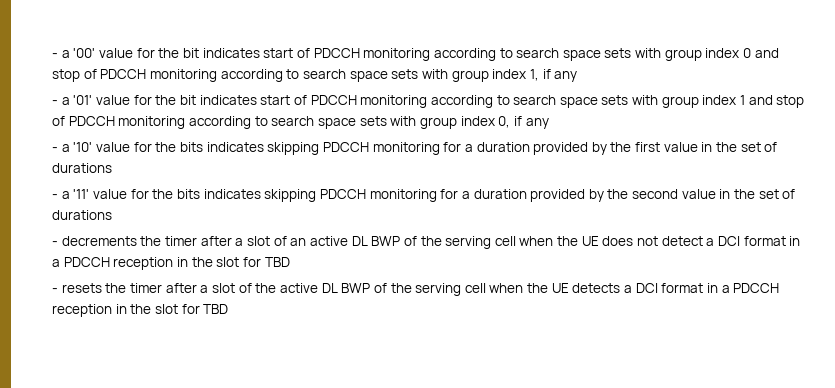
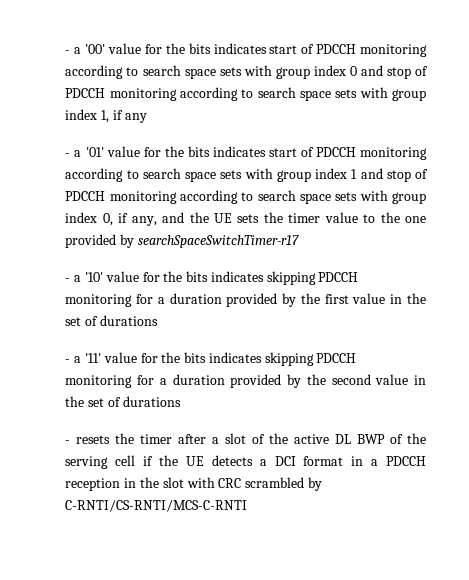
[183,48,200,58] bit -> [188,43,211,54] bits
[180,95,197,105] bit -> [187,146,210,157] bits
[525,118,549,129] any -> [131,212,427,226] [65,234,299,248] any, and the UE sets the timer value to the one provided by searchSpaceSwitchTimer-r17
[52,236,801,249] [52,257,290,270] // - decrements the timer after a slot of an active DL BWP of the serving cell when the UE does not detect a DCI format in a PDCCH reception in the slot for TBD -> (181, 401) none
[489,283,524,293] when -> [143,456,154,466] if
[181,304,229,314] for TBD -> [186,477,322,491] [65,500,248,512] with CRC scrambled by C-RNTI/CS-RNTI/MCS-C-RNTI

